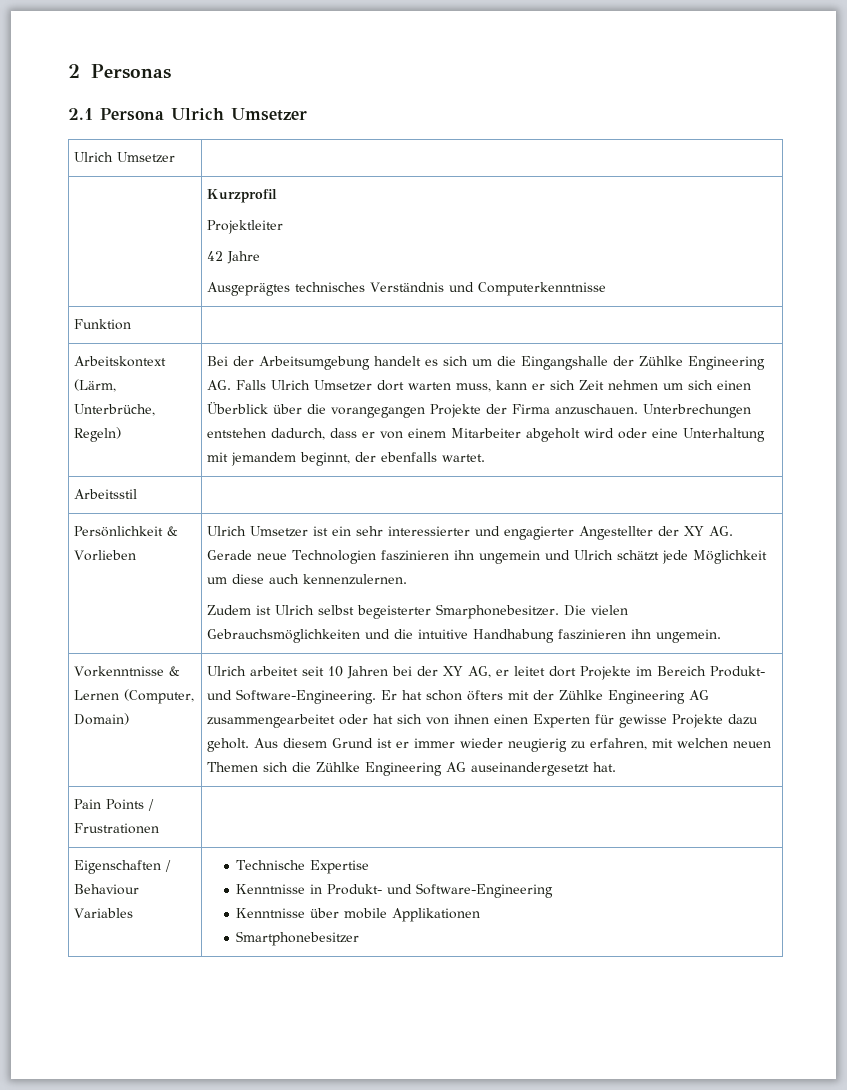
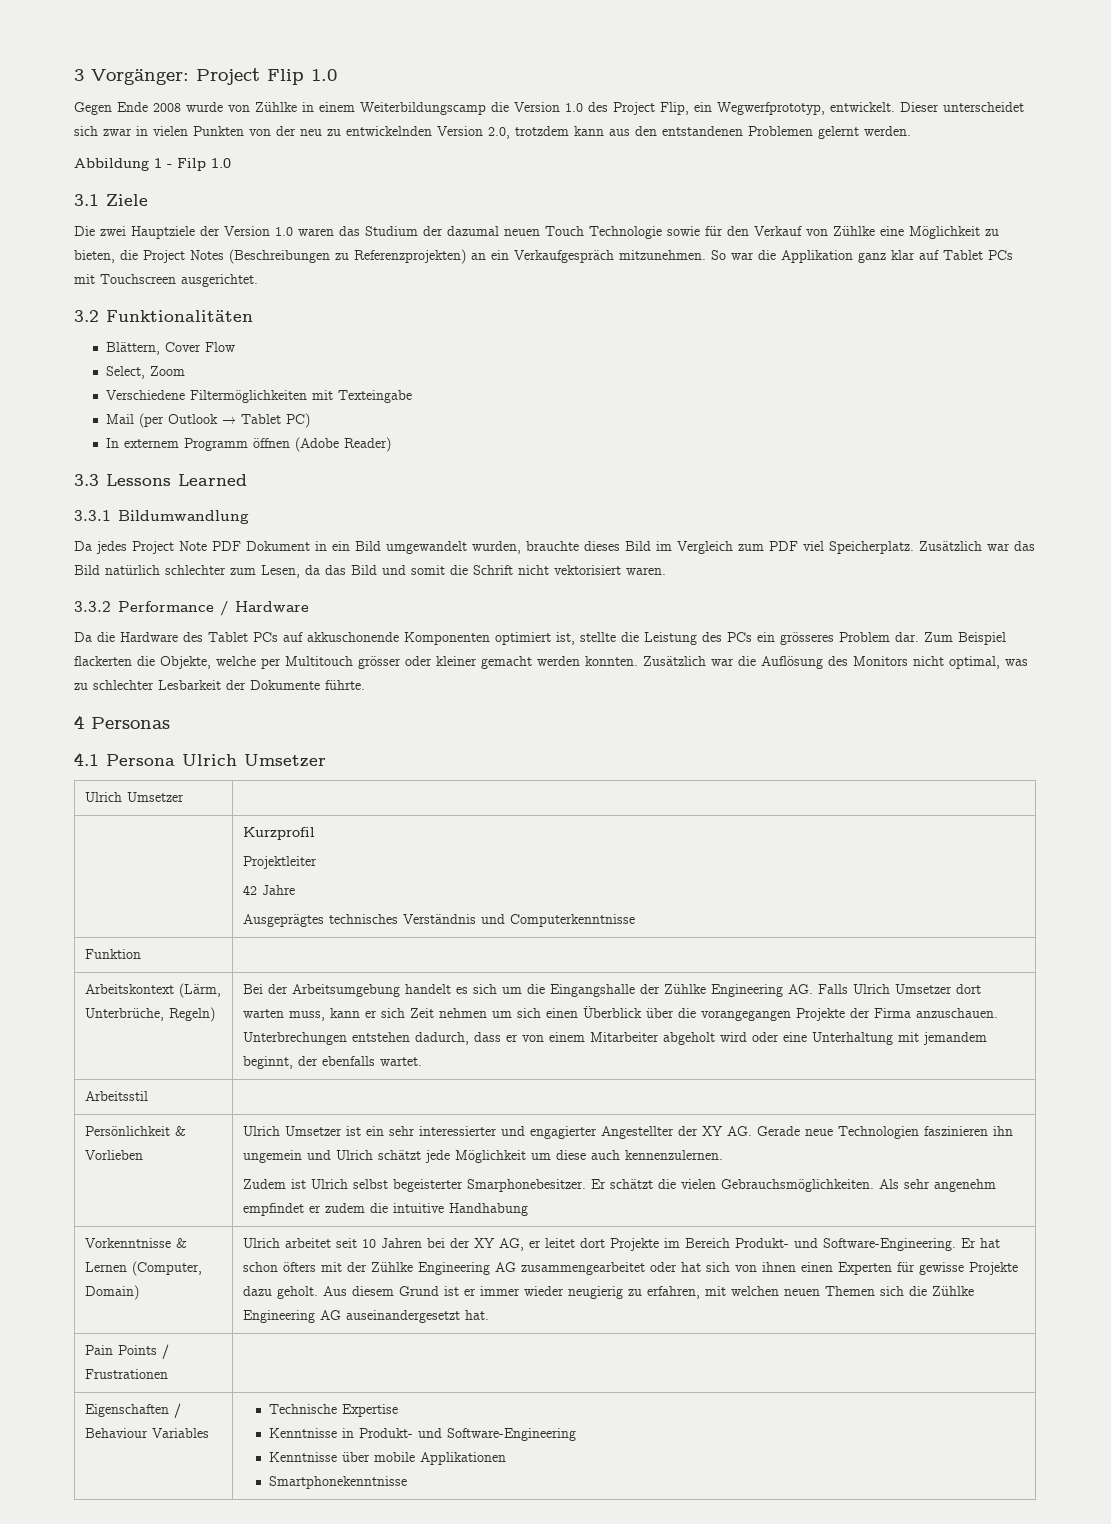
[68,64,80,78] 2 -> [74,68,337,85] [74,102,1024,115] [74,126,911,139] [74,158,231,171] [74,194,148,206] [74,226,999,239] [74,249,1013,264] [74,274,258,287] [74,310,253,322] [106,342,236,355] [106,366,186,379] [106,390,413,403] [106,413,311,428] [106,437,392,452] [74,474,247,486] [74,510,249,524] [74,541,1035,554] [74,565,666,578] [74,601,309,616] [74,632,1006,645] [74,656,1028,669] [74,680,365,690] [74,715,84,729] 3 Vorgänger: Project Flip 1.0 // Gegen Ende 2008 wurde von Zühlke in einem Weiterbildungscamp die Version 1.0 des Project Flip, ein Wegwerfprototyp, entwickelt. Dieser unterscheidet sich zwar in vielen Punkten von der neu zu entwickelnden Version 2.0, trotzdem kann aus den entstandenen Problemen gelernt werden. // Abbildung 1 - Filp 1.0 // 3.1 Ziele // Die zwei Hauptziele der Version 1.0 waren das Studium der dazumal neuen Touch Technologie sowie für den Verkauf von Zühlke eine Möglichkeit zu bieten, die Project Notes (Beschreibungen zu Referenzprojekten) an ein Verkaufgespräch mitzunehmen. So war die Applikation ganz klar auf Tablet PCs mit Touchscreen ausgerichtet. // 3.2 Funktionalitäten // Blättern, Cover Flow // Select, Zoom // Verschiedene Filtermöglichkeiten mit Texteingabe // Mail (per Outlook → Tablet PC) // In externem Programm öffnen (Adobe Reader) // 3.3 Lessons Learned // 3.3.1 Bildumwandlung // Da jedes Project Note PDF Dokument in ein Bild umgewandelt wurden, brauchte dieses Bild im Vergleich zum PDF viel Speicherplatz. Zusätzlich war das Bild natürlich schlechter zum Lesen, da das Bild und somit die Schrift nicht vektorisiert waren. // 3.3.2 Performance / Hardware // Da die Hardware des Tablet PCs auf akkuschonende Komponenten optimiert ist, stellte die Leistung des PCs ein grösseres Problem dar. Zum Beispiel flackerten die Objekte, welche per Multitouch grösser oder kleiner gemacht werden konnten. Zusätzlich war die Auflösung des Monitors nicht optimal, was zu schlechter Lesbarkeit der Dokumente führte. // 4
[68,108,93,120] 2.1 -> [74,753,99,766] 4.1
[564,605,629,616] [207,629,391,643] Die vielen Gebrauchsmöglichkeiten und -> [591,1179,997,1192] [243,1203,366,1216] Er schätzt die vielen Gebrauchsmöglichkeiten. Als sehr angenehm empfindet er zudem
[558,629,722,643] faszinieren ihn ungemein. -> (529, 1209) none
[236,931,360,946] Smartphonebesitzer -> [268,1476,407,1489] Smartphonekenntnisse

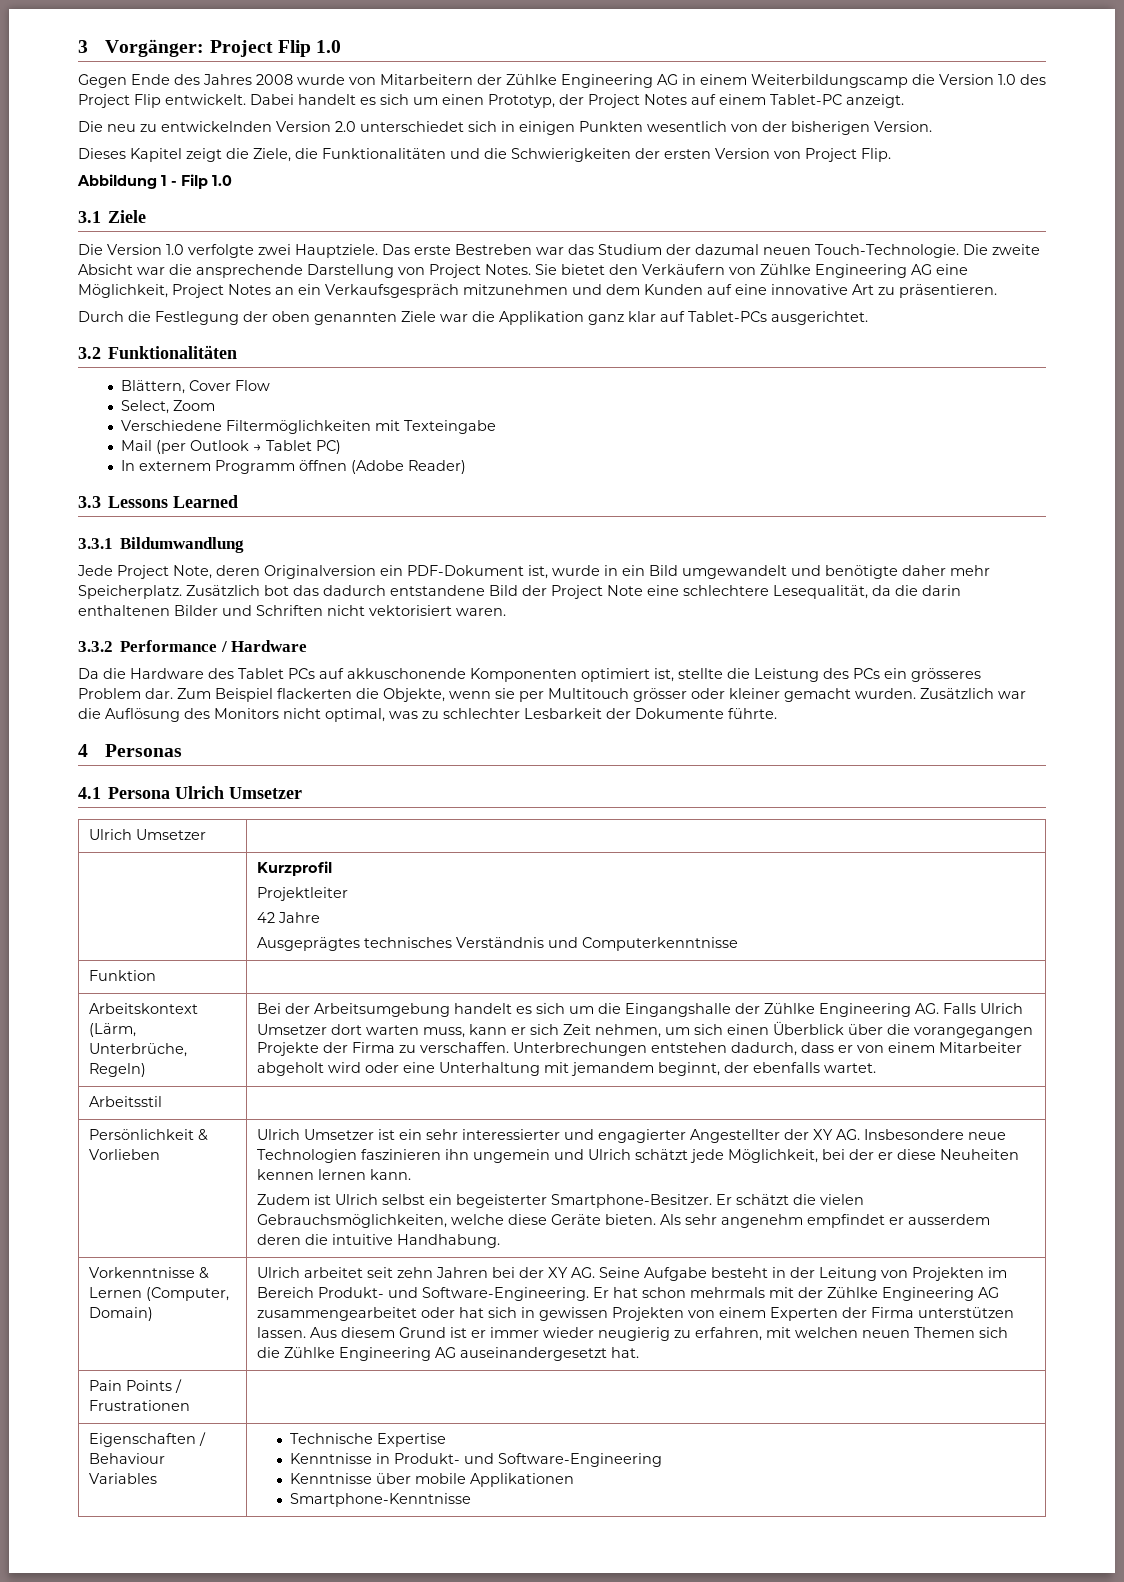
(148, 107) none -> [174,74,252,85] des Jahres
[255,102,297,112] Zühlke -> [380,74,678,88] Mitarbeitern der Zühlke Engineering AG
[660,102,1024,115] [74,126,911,139] Flip, ein Wegwerfprototyp, entwickelt. Dieser unterscheidet sich zwar in vielen Punkten von der neu zu entwickelnden Version 2.0, trotzdem kann aus den entstandenen Problemen gelernt werden. -> [134,94,904,108] [78,121,932,135] [78,148,891,162] Flip entwickelt. Dabei handelt es sich um einen Prototyp, der Project Notes auf einem Tablet-PC anzeigt. // Die neu zu entwickelnden Version 2.0 unterschiedet sich in einigen Punkten wesentlich von der bisherigen Version. // Dieses Kapitel zeigt die Ziele, die Funktionalitäten und die Schwierigkeiten der ersten Version von Project Flip.
[100,226,334,239] zwei Hauptziele der Version 1.0 waren -> [107,244,564,258] Version 1.0 verfolgte zwei Hauptziele. Das erste Bestreben war
[545,226,999,239] [74,249,726,264] Touch Technologie sowie für den Verkauf von Zühlke eine Möglichkeit zu bieten, die Project Notes (Beschreibungen zu Referenzprojekten) an ein Verkaufgespräch mitzunehmen. So -> [815,244,1040,258] [78,264,968,278] [78,284,997,298] [78,311,436,325] Touch-Technologie. Die zweite Absicht war die ansprechende Darstellung von Project Notes. Sie bietet den Verkäufern von Zühlke Engineering AG eine Möglichkeit, Project Notes an ein Verkaufsgespräch mitzunehmen und dem Kunden auf eine innovative Art zu präsentieren. // Durch die Festlegung der oben genannten Ziele
[943,250,1013,260] [74,274,176,284] Tablet PCs mit Touchscreen -> [688,311,767,322] Tablet-PCs
[74,541,1035,554] [74,565,513,578] Da jedes Project Note PDF Dokument in ein Bild umgewandelt wurden, brauchte dieses Bild im Vergleich zum PDF viel Speicherplatz. Zusätzlich war das Bild natürlich schlechter zum Lesen, da das Bild und somit die Schrift -> [77,565,990,579] [78,585,961,599] [78,605,323,616] Jede Project Note, deren Originalversion ein PDF-Dokument ist, wurde in ein Bild umgewandelt und benötigte daher mehr Speicherplatz. Zusätzlich bot das dadurch entstandene Bild der Project Note eine schlechtere Lesequalität, da die darin enthaltenen Bilder und Schriften
[216,656,256,666] welche -> [449,688,515,699] wenn sie
[537,656,638,666] werden konnten. -> [855,688,916,699] wurden.
[439,1008,488,1018] nehmen -> [595,1024,662,1038] nehmen,
[916,1008,999,1018] anzuschauen. -> [399,1042,510,1053] zu verschaffen.
[757,1126,801,1136] Gerade -> [864,1129,965,1140] Insbesondere
[455,1150,724,1163] Möglichkeit um diese auch kennenzulernen. -> [728,1149,1020,1163] [257,1169,412,1180] Möglichkeit, bei der er diese Neuheiten kennen lernen kann.
[393,1179,587,1192] begeisterter Smarphonebesitzer. -> [429,1194,713,1208] ein begeisterter Smartphone-Besitzer.
[721,1179,875,1192] Gebrauchsmöglichkeiten. -> [257,1214,657,1228] Gebrauchsmöglichkeiten, welche diese Geräte bieten.
[325,1203,366,1213] zudem -> [908,1214,991,1225] [257,1234,302,1245] ausserdem deren
[449,1203,529,1216] Handhabung -> [397,1234,501,1248] Handhabung.
[362,1239,377,1248] 10 -> [397,1267,434,1278] zehn
[499,1238,660,1251] AG, er leitet dort Projekte -> [571,1267,985,1281] AG. Seine Aufgabe besteht in der Leitung von Projekten
[283,1262,317,1272] öfters -> [690,1287,766,1298] mehrmals
[735,1262,1019,1275] [243,1286,319,1299] von ihnen einen Experten für gewisse Projekte dazu geholt. -> [521,1307,1015,1321] [257,1327,307,1338] in gewissen Projekten von einem Experten der Firma unterstützen lassen.
[268,1476,407,1489] Smartphonekenntnisse -> [289,1493,471,1507] Smartphone-Kenntnisse

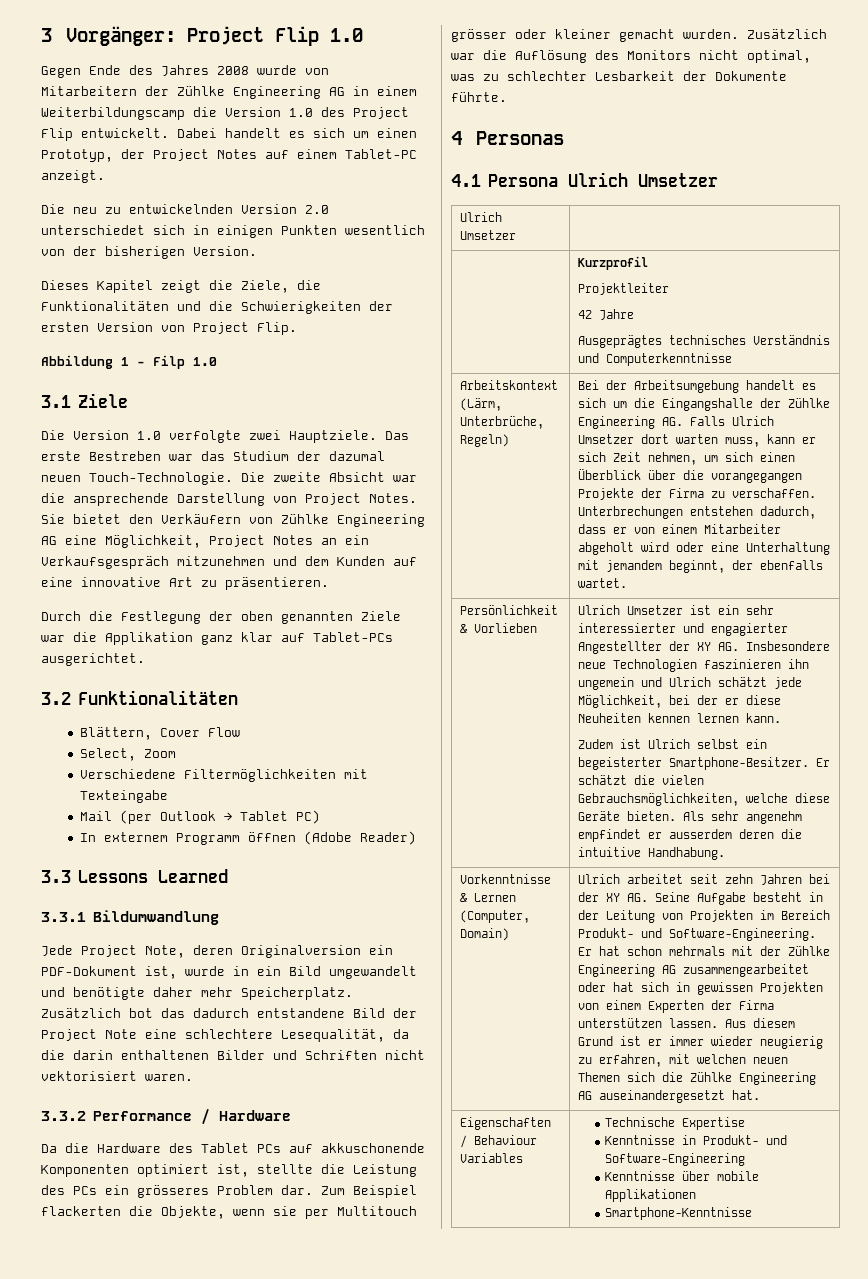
[89,970,157,981] // Funktion | -> (732, 359) none
[89,1096,163,1107] // Arbeitsstil | -> (627, 583) none
[89,1379,183,1393] [89,1400,191,1411] // Pain Points / Frustrationen | -> (760, 1095) none

